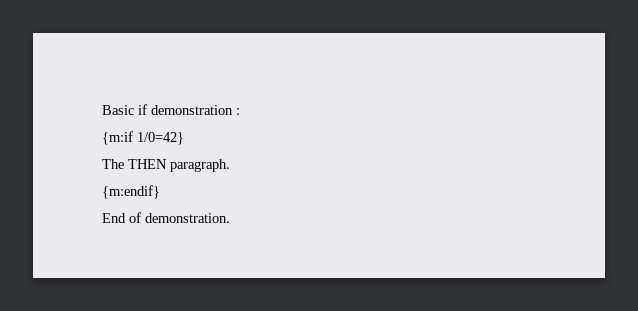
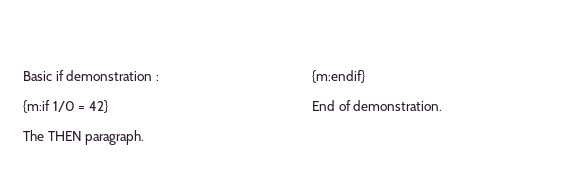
[137,132,184,145] 1/0=42} -> [52,100,108,113] 1/0 = 42}

